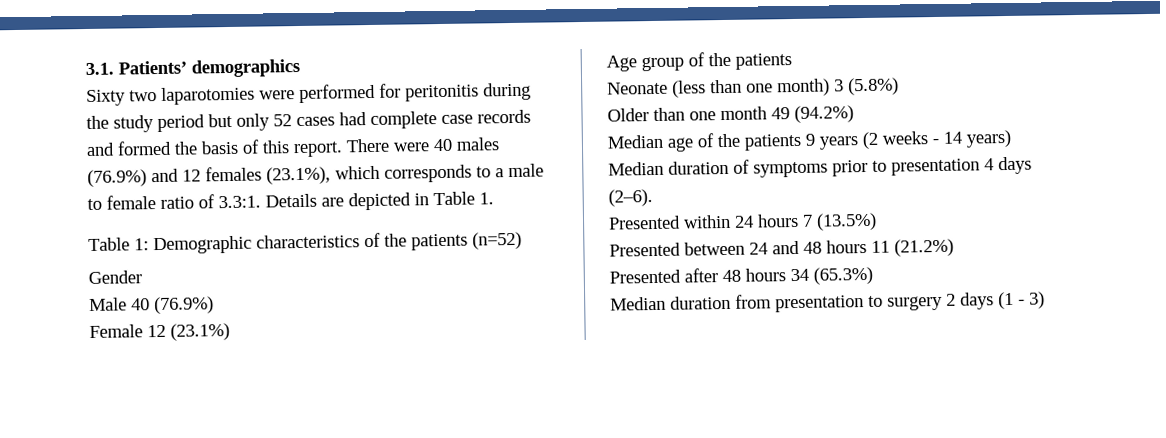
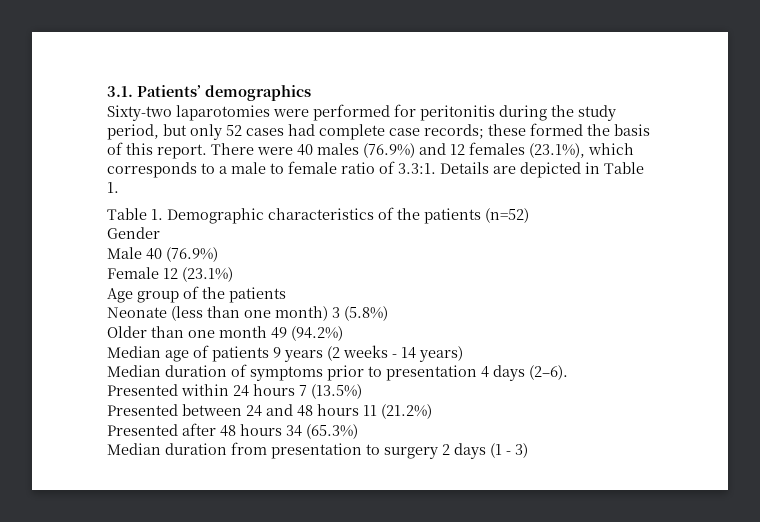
[86,89,157,107] Sixty two -> [107,105,172,121] Sixty-two
[157,114,205,133] period -> [107,124,159,140] period,
[477,109,531,124] [86,142,115,157] records and -> [424,124,526,139] records; these
[134,238,149,251] 1: -> [151,209,163,220] 1.
[717,133,740,148] the -> (209, 351) none

